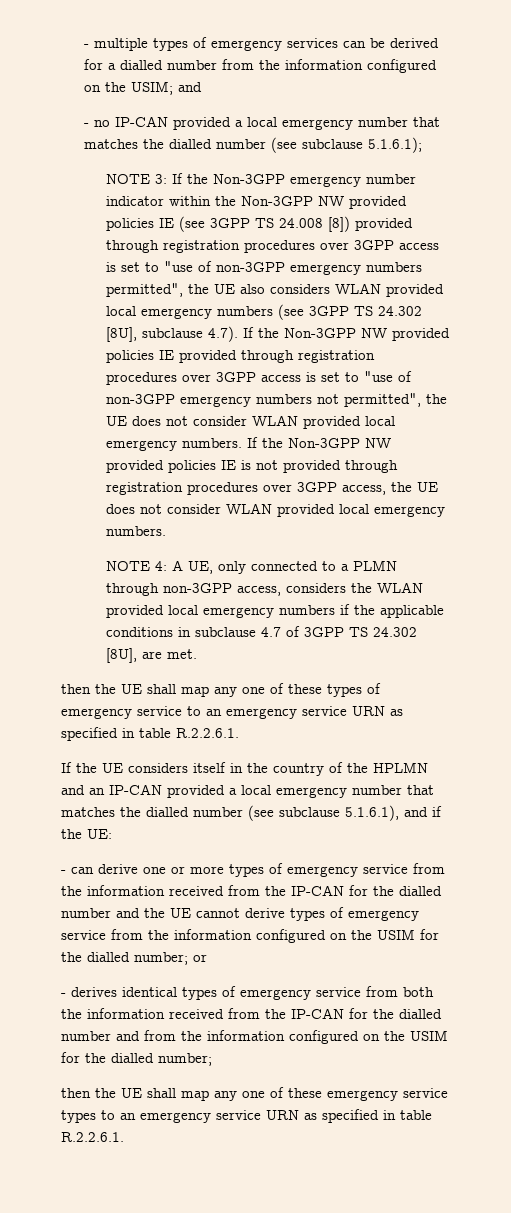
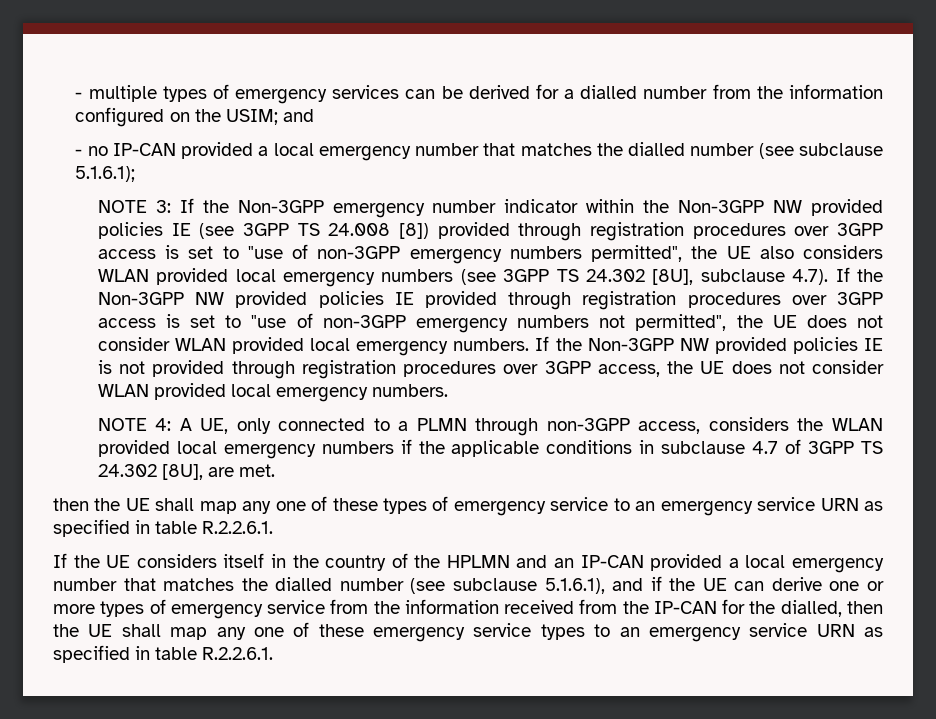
[87,829,112,839] [61,870,66,874] UE: // - -> [702,578,727,591] UE
[399,886,442,896] [61,907,419,921] [61,929,439,943] [61,952,207,965] [61,986,434,1000] [61,1008,442,1019] [61,1030,448,1044] [61,1052,212,1066] dialled number and the UE cannot derive types of emergency service from the information configured on the USIM for the dialled number; or // - derives identical types of emergency service from both the information received from the IP-CAN for the dialled number and from the information configured on the USIM for the dialled number; // -> [780,600,842,617] dialled,

